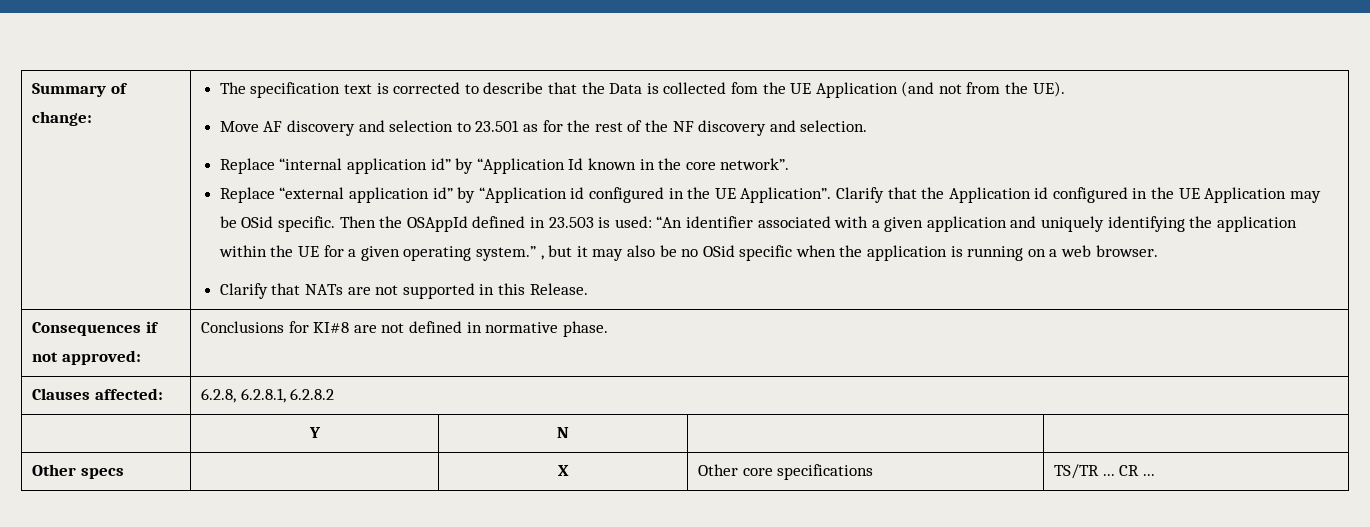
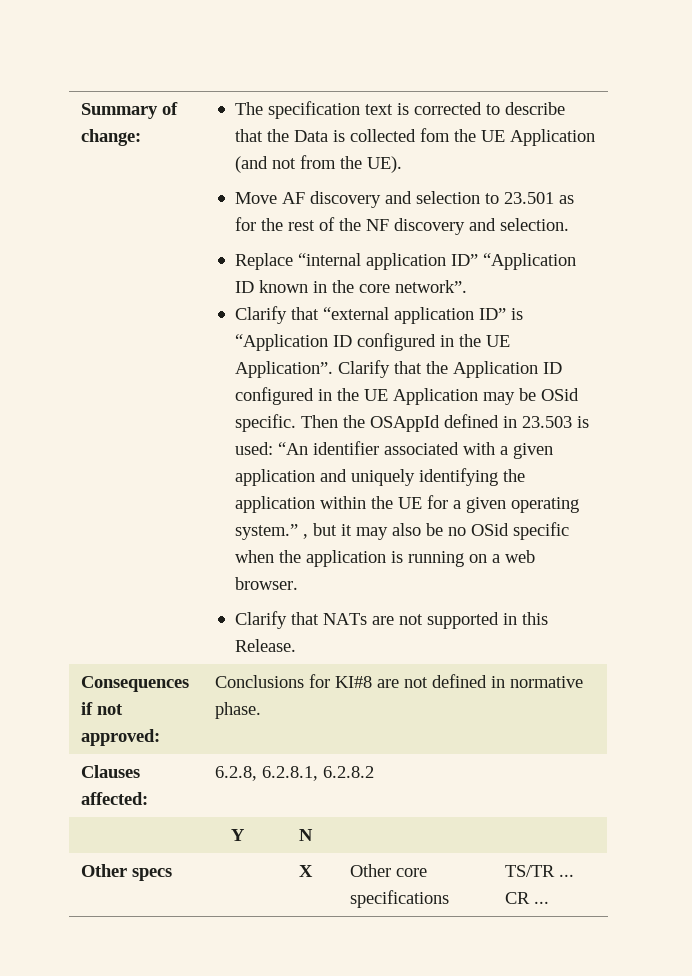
[430,158,584,174] id” by “Application Id -> [451,253,577,270] [235,281,255,293] ID” “Application ID
[219,187,585,203] Replace “external application id” by “Application id -> [235,306,524,324] [235,334,353,351] Clarify that “external application ID” is “Application ID
[1034,187,1049,199] id -> [543,362,563,374] ID

